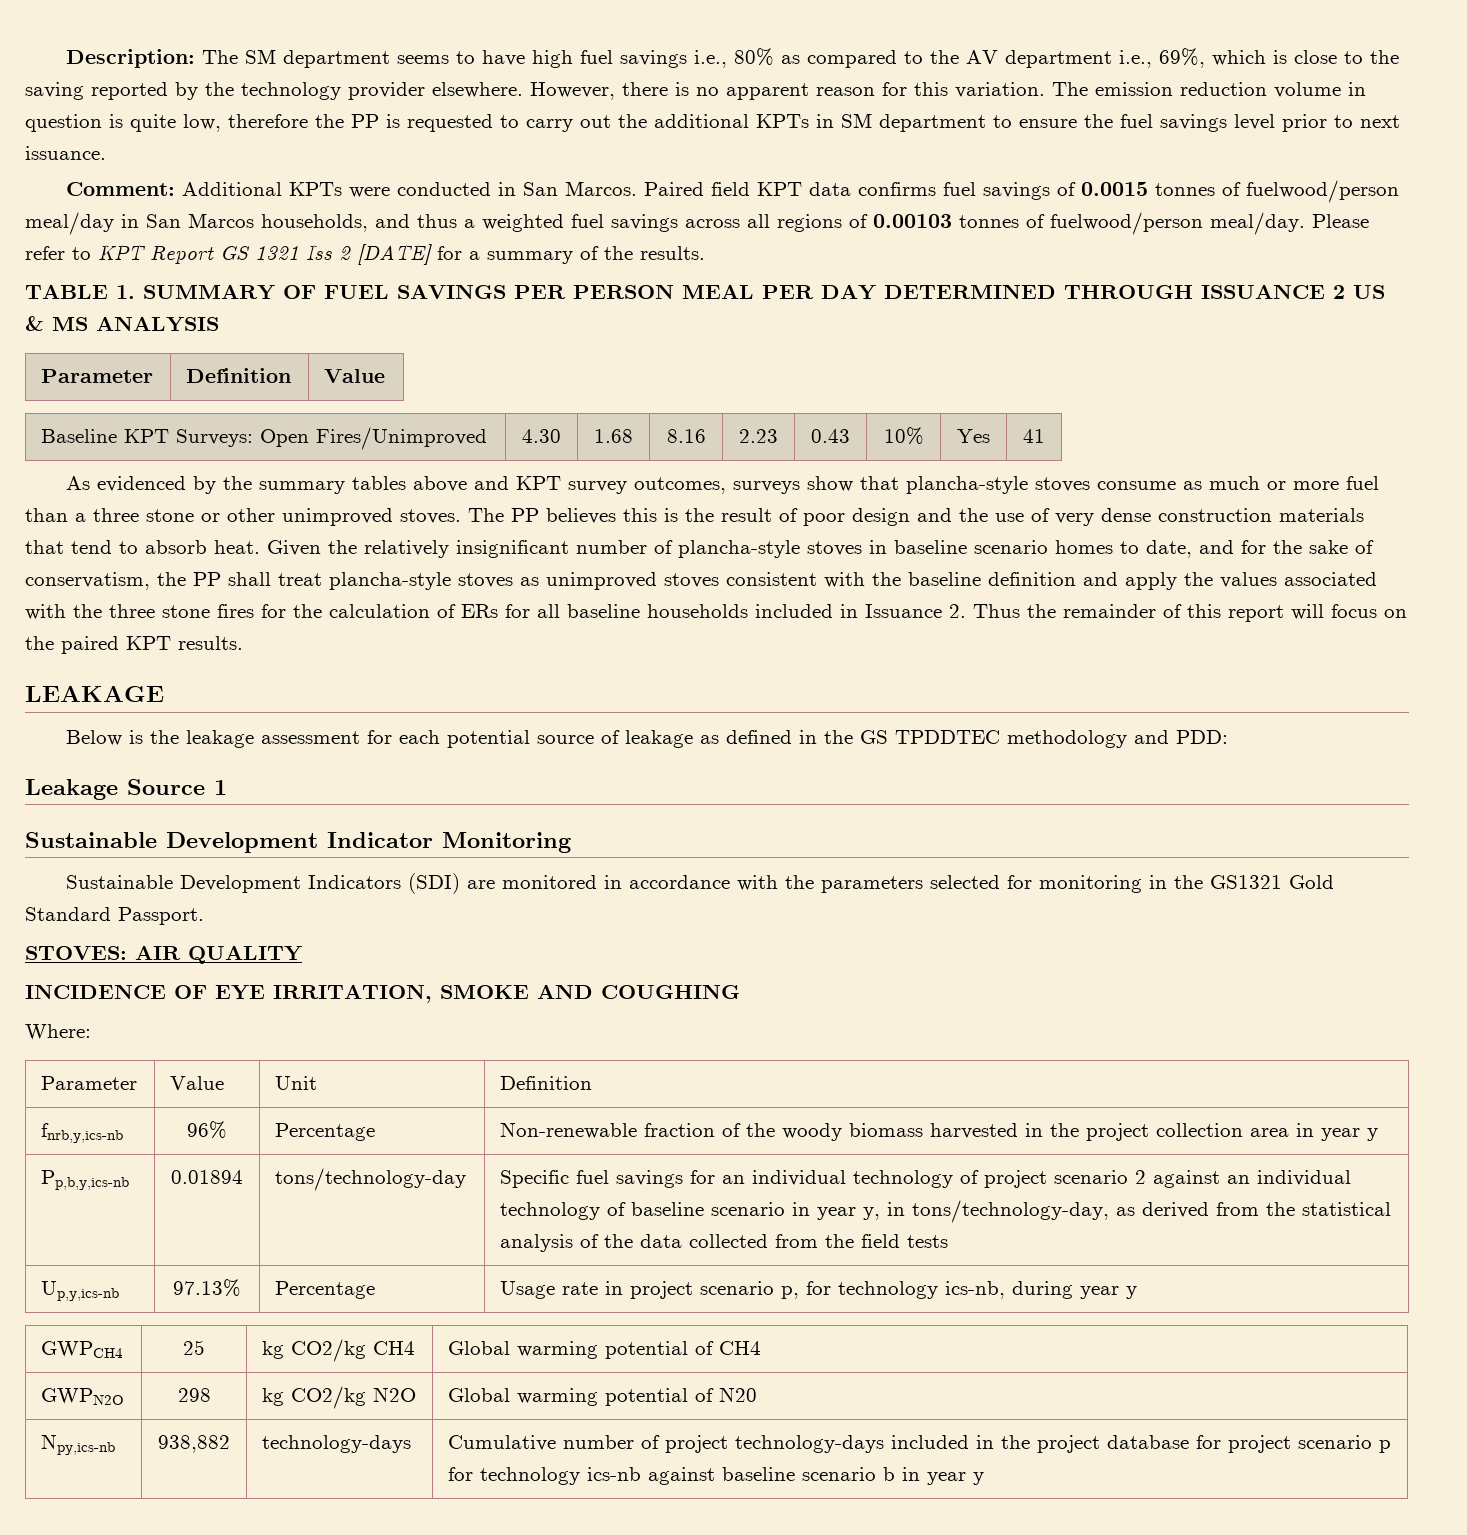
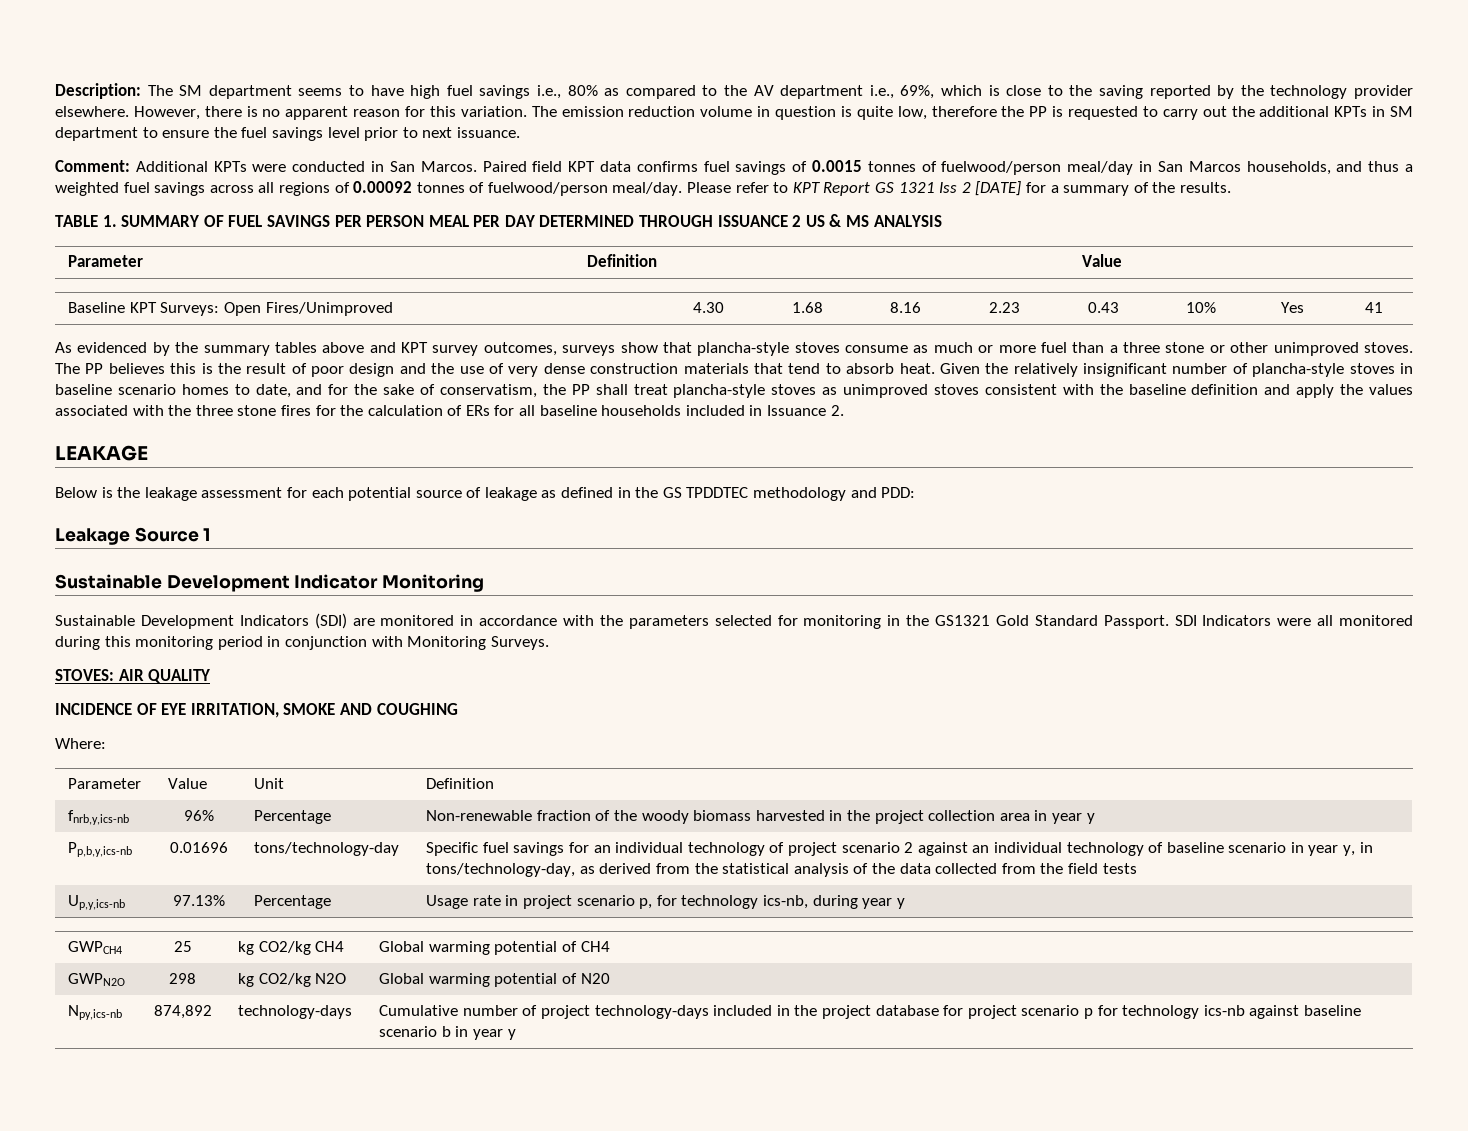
[873,214,952,228] 0.00103 -> [353,181,413,193] 0.00092
[973,604,1407,622] [25,636,243,654] Thus the remainder of this report will focus on the paired KPT results. -> (844, 410) none
(204, 916) none -> [1174,615,1413,626] [55,636,549,650] SDI Indicators were all monitored during this monitoring period in conjunction with Monitoring Surveys.
[171,1170,243,1184] 0.01894 -> [169,842,228,853] 0.01696
[158,1435,230,1453] 938,882 -> [153,1005,212,1019] 874,892

